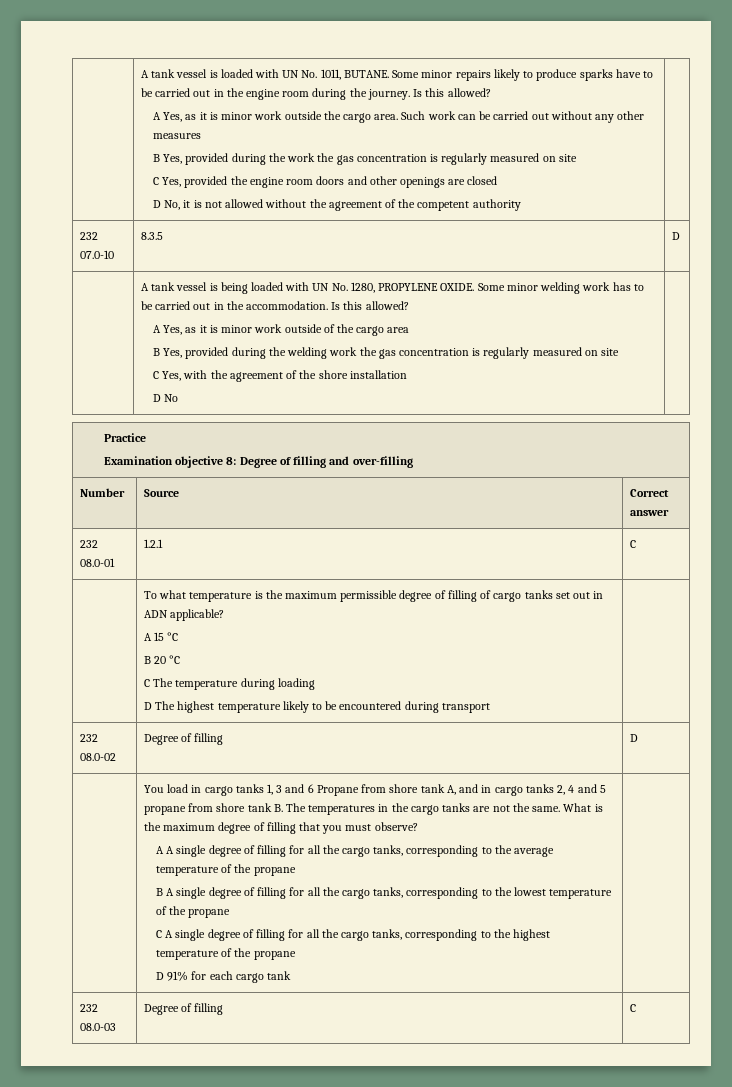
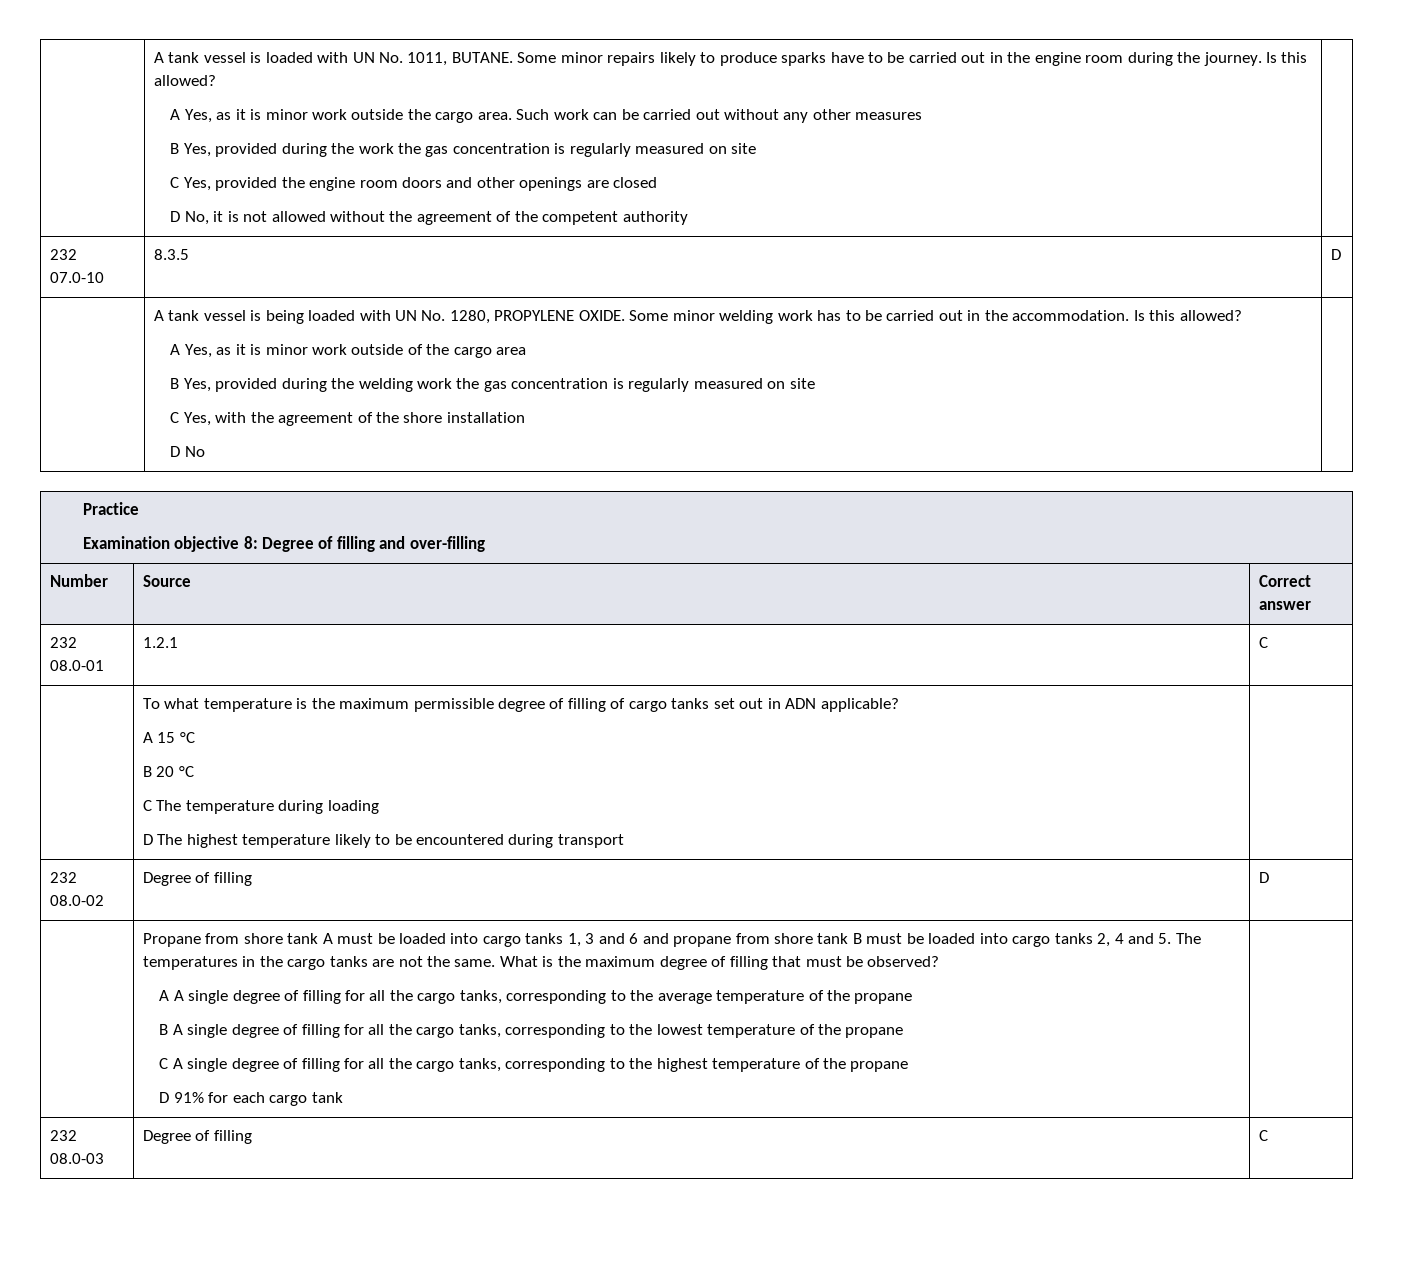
[143,784,202,793] You load in -> [142,933,479,947] Propane from shore tank A must be loaded into
[316,784,492,796] Propane from shore tank A, and in -> [642,933,1008,947] and propane from shore tank B must be loaded into
[599,785,606,793] [143,803,283,815] 5 propane from shore tank B. -> [1158,933,1172,944] 5.
[322,822,418,834] you must observe? -> [805,956,940,967] must be observed?

